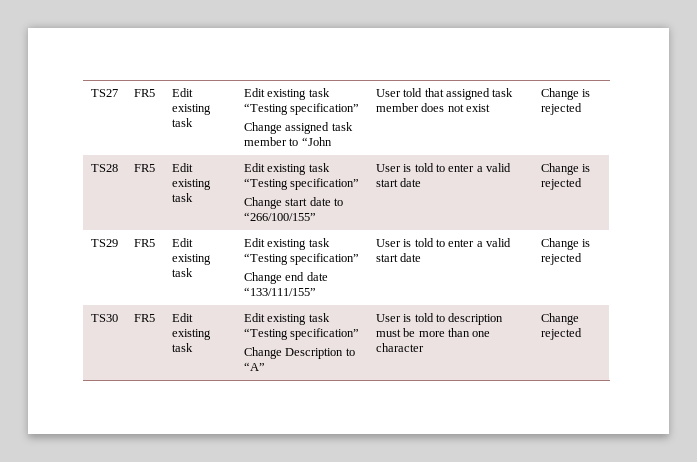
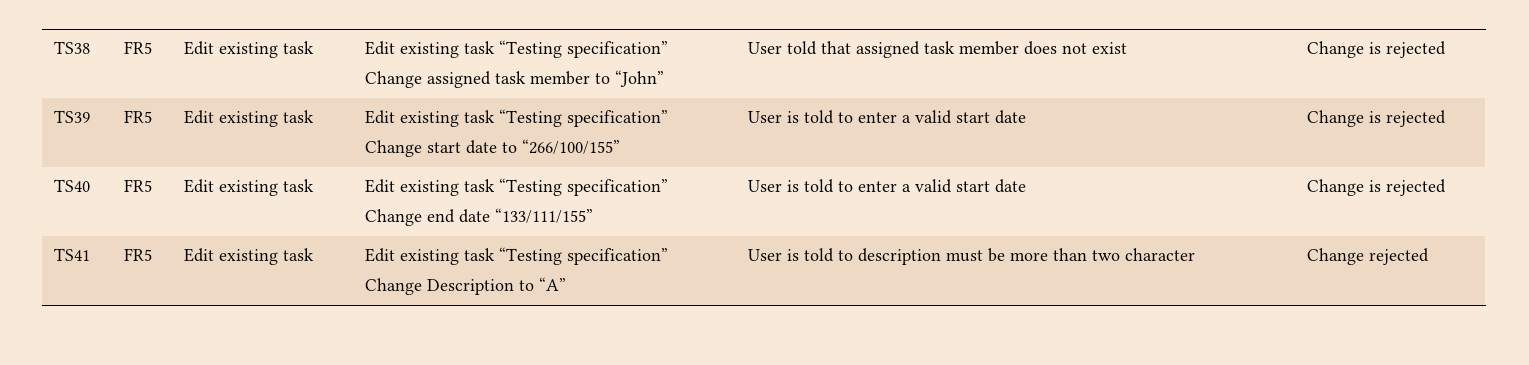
[90,89,118,97] TS27 -> [53,41,90,54] TS38
[301,137,332,146] “John -> [614,70,664,87] “John”
[90,164,118,172] TS28 -> [53,110,90,123] TS39
[90,239,118,247] TS29 -> [53,179,90,192] TS40
[90,314,118,322] TS30 -> [53,248,90,261] TS41
[472,331,491,337] one -> [1091,250,1120,261] two

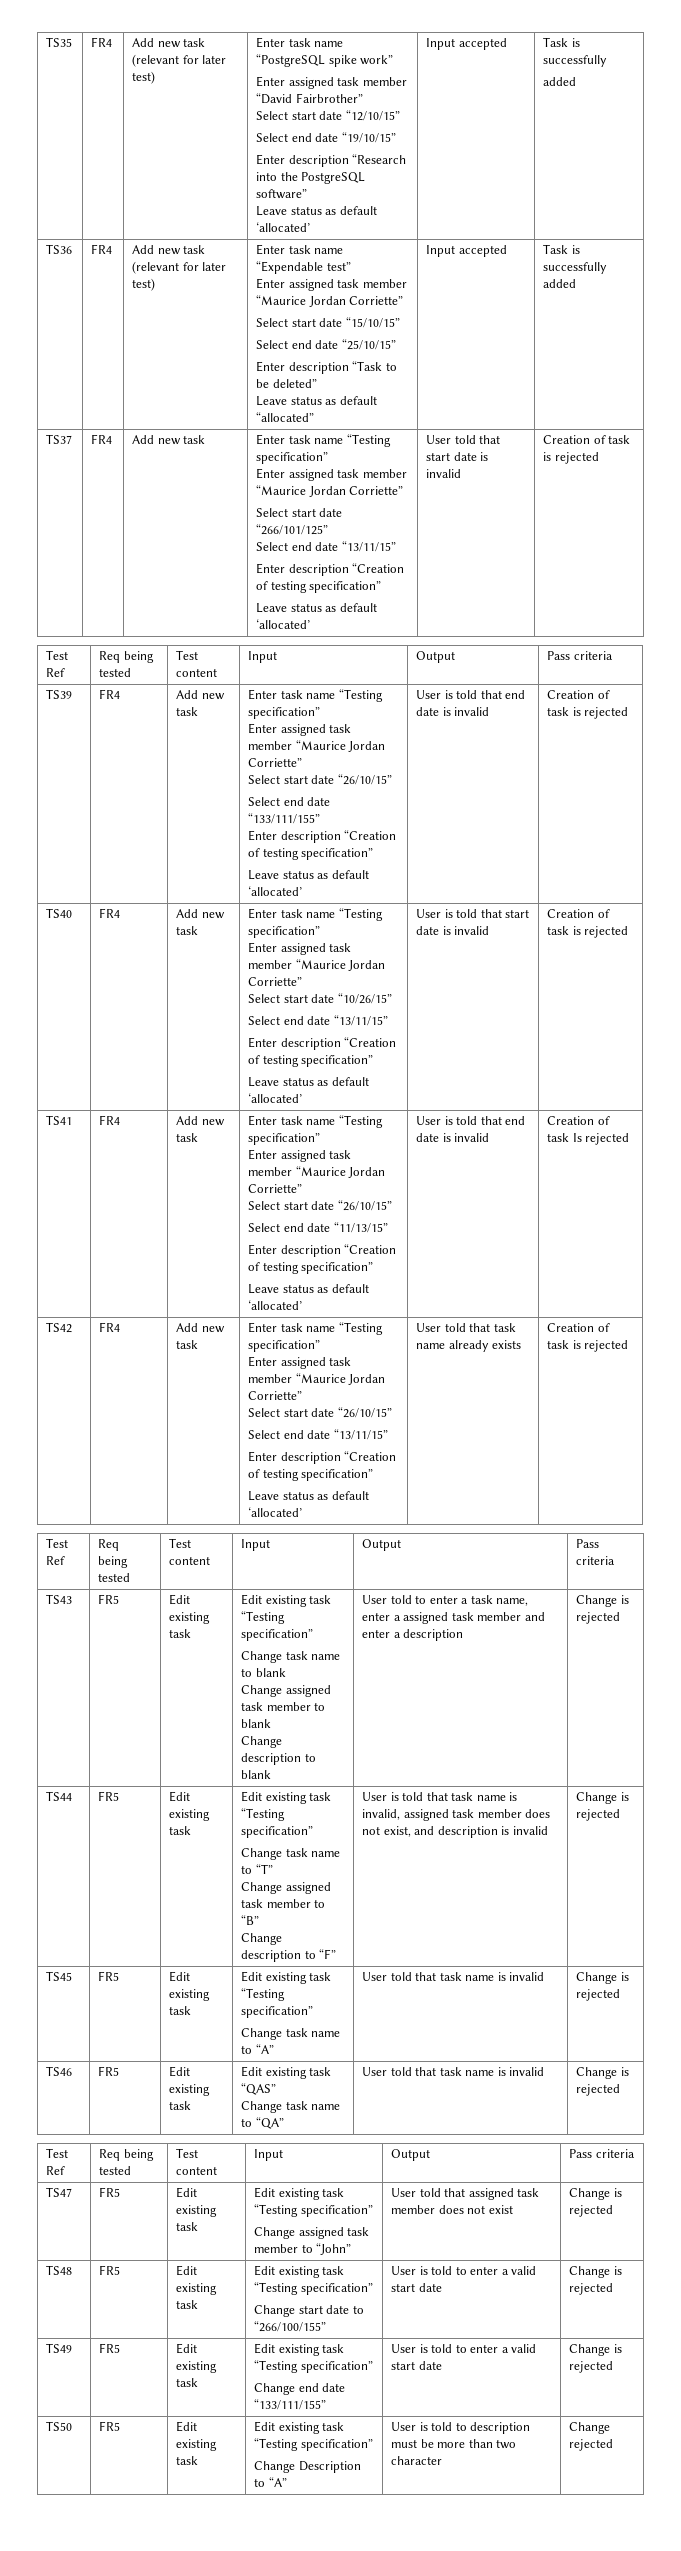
[53,41,90,54] TS38 -> [46,37,73,47] [91,37,113,47] [132,38,206,48] [132,54,227,67] [132,71,156,84] [256,37,344,48] [256,54,394,67] [256,76,407,89] [256,93,363,104] [256,110,400,121] [256,132,396,143] [256,154,407,167] [256,172,366,184] [256,189,308,199] [256,206,377,216] [256,222,311,232] [426,38,507,50] [543,37,580,47] [543,55,608,67] [543,77,577,86] [46,244,73,254] [91,244,113,254] [132,245,206,255] [132,261,227,274] [132,278,156,291] [256,244,344,255] [256,261,351,274] [256,278,407,291] [256,295,404,307] [256,317,400,328] [256,339,396,350] [256,361,397,374] [256,379,317,388] [256,396,377,406] [256,412,315,422] [426,245,507,257] [543,244,580,254] [543,262,608,274] [543,279,577,288] [46,434,73,444] [91,434,113,444] [132,435,206,445] [256,434,391,447] [256,452,329,464] [256,468,407,481] [256,485,404,497] [256,508,343,517] [256,524,329,535] [256,541,396,552] [256,563,405,576] [256,581,382,593] [256,603,377,613] [256,619,311,629] [426,435,501,444] [426,452,489,461] [426,469,462,478] [543,435,631,444] [543,452,599,464] [46,650,69,660] [46,668,66,677] [99,651,154,663] [99,668,132,677] [176,650,199,660] [176,668,218,677] [248,651,278,663] [416,651,456,663] [547,651,613,660] [46,689,73,699] [99,689,121,699] [176,690,225,700] [176,707,199,716] [248,689,383,702] [248,707,321,719] [248,723,352,736] [248,740,386,752] [248,758,303,767] [248,774,392,785] [248,797,331,806] [248,813,321,824] [248,830,397,843] [248,848,374,860] [248,870,369,880] [248,886,303,896] [416,690,526,699] [416,707,490,716] [547,690,610,699] [547,707,629,719] [46,908,73,918] [99,908,121,918] [176,909,225,919] [176,926,199,935] [248,908,383,921] [248,926,321,938] [248,942,352,955] [248,959,386,971] [248,977,303,986] [248,993,392,1004] [248,1015,388,1026] [248,1037,397,1050] [248,1055,374,1067] [248,1077,369,1087] [248,1093,303,1103] [416,909,530,918] [416,926,490,935] [547,909,610,918] [547,926,629,938] [46,1115,73,1125] [99,1115,121,1125] [176,1116,225,1126] [176,1133,199,1142] [248,1115,383,1128] [248,1133,321,1145] [248,1149,352,1162] [248,1166,386,1178] [248,1184,303,1193] [248,1200,392,1211] [248,1222,388,1233] [248,1244,397,1257] [248,1262,374,1274] [248,1284,369,1294] [248,1300,303,1310] [416,1116,526,1125] [416,1133,490,1142] [547,1116,610,1125] [547,1133,630,1145] [46,1322,73,1333] [99,1322,121,1332] [176,1323,225,1333] [176,1340,199,1349] [248,1322,383,1335] [248,1340,321,1352] [248,1356,352,1369] [248,1373,386,1385] [248,1391,303,1400] [248,1407,392,1418] [248,1429,388,1440] [248,1451,397,1464] [248,1469,374,1481] [248,1491,369,1501] [248,1507,303,1517] [416,1323,516,1332] [416,1340,522,1352] [547,1323,610,1332] [547,1340,629,1352] [46,1538,69,1548] [46,1556,66,1565] [98,1539,120,1551] [98,1556,129,1568] [98,1573,131,1582] [169,1538,192,1548] [169,1556,211,1565] [241,1539,271,1551] [362,1539,402,1551] [576,1539,600,1548] [576,1556,616,1565] [46,1594,73,1604] [98,1594,120,1604] [169,1594,191,1605] [169,1612,211,1624] [169,1629,192,1638] [241,1594,332,1607] [241,1611,286,1624] [241,1629,314,1641] [241,1651,341,1663] [241,1668,286,1677] [241,1685,331,1697] [241,1702,326,1711] [241,1719,272,1728] [241,1736,283,1748] [241,1753,316,1765] [241,1770,272,1779] [362,1595,529,1606] [362,1612,545,1624] [362,1629,464,1641] [576,1595,629,1607] [576,1612,621,1624] [46,1791,73,1801] [98,1791,120,1801] [169,1791,191,1802] [169,1809,211,1821] [169,1826,192,1835] [241,1791,332,1804] [241,1808,286,1821] [241,1826,314,1838] [241,1848,341,1860] [241,1864,273,1874] [241,1882,331,1894] [241,1899,326,1908] [241,1915,260,1925] [241,1933,283,1945] [241,1949,337,1962] [362,1792,518,1801] [362,1809,551,1821] [362,1826,548,1838] [576,1792,629,1804] [576,1809,621,1821] [46,1971,73,1981] [98,1971,120,1981] [169,1971,191,1982] [169,1989,211,2001] [169,2006,192,2015] [241,1971,332,1984] [241,1988,286,2001] [241,2006,314,2018] [241,2028,341,2040] [241,2044,274,2054] [362,1972,545,1981] [576,1972,629,1984] [576,1989,621,2001] [46,2066,73,2076] [98,2066,120,2076] [169,2066,191,2077] [169,2084,211,2096] [169,2101,192,2110] [241,2066,332,2079] [241,2083,277,2095] [241,2101,341,2113] [241,2117,284,2129] [362,2067,545,2076] [576,2067,629,2079] [576,2084,621,2096] [46,2148,69,2158] [46,2166,66,2175] [99,2149,154,2161] [99,2166,132,2175] [176,2148,199,2158] [176,2166,218,2175] [254,2149,284,2161] [391,2149,431,2161] [569,2149,635,2158] [46,2187,73,2197] TS35 | FR4 | Add new task (relevant for later test) | Enter task name “PostgreSQL spike work” // Enter assigned task member “David Fairbrother” // Select start date “12/10/15” // Select end date “19/10/15” // Enter description “Research into the PostgreSQL software” // Leave status as default ‘allocated’ | Input accepted | Task is successfully // added // TS36 | FR4 | Add new task (relevant for later test) | Enter task name “Expendable test” // Enter assigned task member “Maurice Jordan Corriette” // Select start date “15/10/15” // Select end date “25/10/15” // Enter description “Task to be deleted” // Leave status as default “allocated” | Input accepted | Task is successfully added // TS37 | FR4 | Add new task | Enter task name “Testing specification” // Enter assigned task member “Maurice Jordan Corriette” // Select start date “266/101/125” // Select end date “13/11/15” // Enter description “Creation of testing specification” // Leave status as default ‘allocated’ | User told that start date is invalid | Creation of task is rejected // Test Ref | Req being tested | Test content | Input | Output | Pass criteria // TS39 | FR4 | Add new task | Enter task name “Testing specification” // Enter assigned task member “Maurice Jordan Corriette” // Select start date “26/10/15” // Select end date “133/111/155” // Enter description “Creation of testing specification” // Leave status as default ‘allocated’ | User is told that end date is invalid | Creation of task is rejected // TS40 | FR4 | Add new task | Enter task name “Testing specification” // Enter assigned task member “Maurice Jordan Corriette” // Select start date “10/26/15” // Select end date “13/11/15” // Enter description “Creation of testing specification” // Leave status as default ‘allocated’ | User is told that start date is invalid | Creation of task is rejected // TS41 | FR4 | Add new task | Enter task name “Testing specification” // Enter assigned task member “Maurice Jordan Corriette” // Select start date “26/10/15” // Select end date “11/13/15” // Enter description “Creation of testing specification” // Leave status as default ‘allocated’ | User is told that end date is invalid | Creation of task Is rejected // TS42 | FR4 | Add new task | Enter task name “Testing specification” // Enter assigned task member “Maurice Jordan Corriette” // Select start date “26/10/15” // Select end date “13/11/15” // Enter description “Creation of testing specification” // Leave status as default ‘allocated’ | User told that task name already exists | Creation of task is rejected // Test Ref | Req being tested | Test content | Input | Output | Pass criteria // TS43 | FR5 | Edit existing task | Edit existing task “Testing specification” // Change task name to blank // Change assigned task member to blank // Change description to blank | User told to enter a task name, enter a assigned task member and enter a description | Change is rejected // TS44 | FR5 | Edit existing task | Edit existing task “Testing specification” // Change task name to “T” // Change assigned task member to “B” // Change description to “F” | User is told that task name is invalid, assigned task member does not exist, and description is invalid | Change is rejected // TS45 | FR5 | Edit existing task | Edit existing task “Testing specification” // Change task name to “A” | User told that task name is invalid | Change is rejected // TS46 | FR5 | Edit existing task | Edit existing task “QAS” // Change task name to “QA” | User told that task name is invalid | Change is rejected // Test Ref | Req being tested | Test content | Input | Output | Pass criteria // TS47
[53,110,90,123] TS39 -> [46,2265,73,2275] TS48
[53,179,90,192] TS40 -> [46,2343,73,2353] TS49
[53,248,90,261] TS41 -> [46,2421,73,2431] TS50

